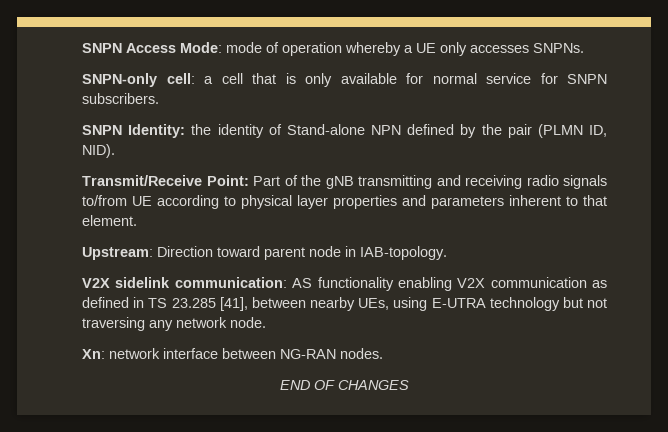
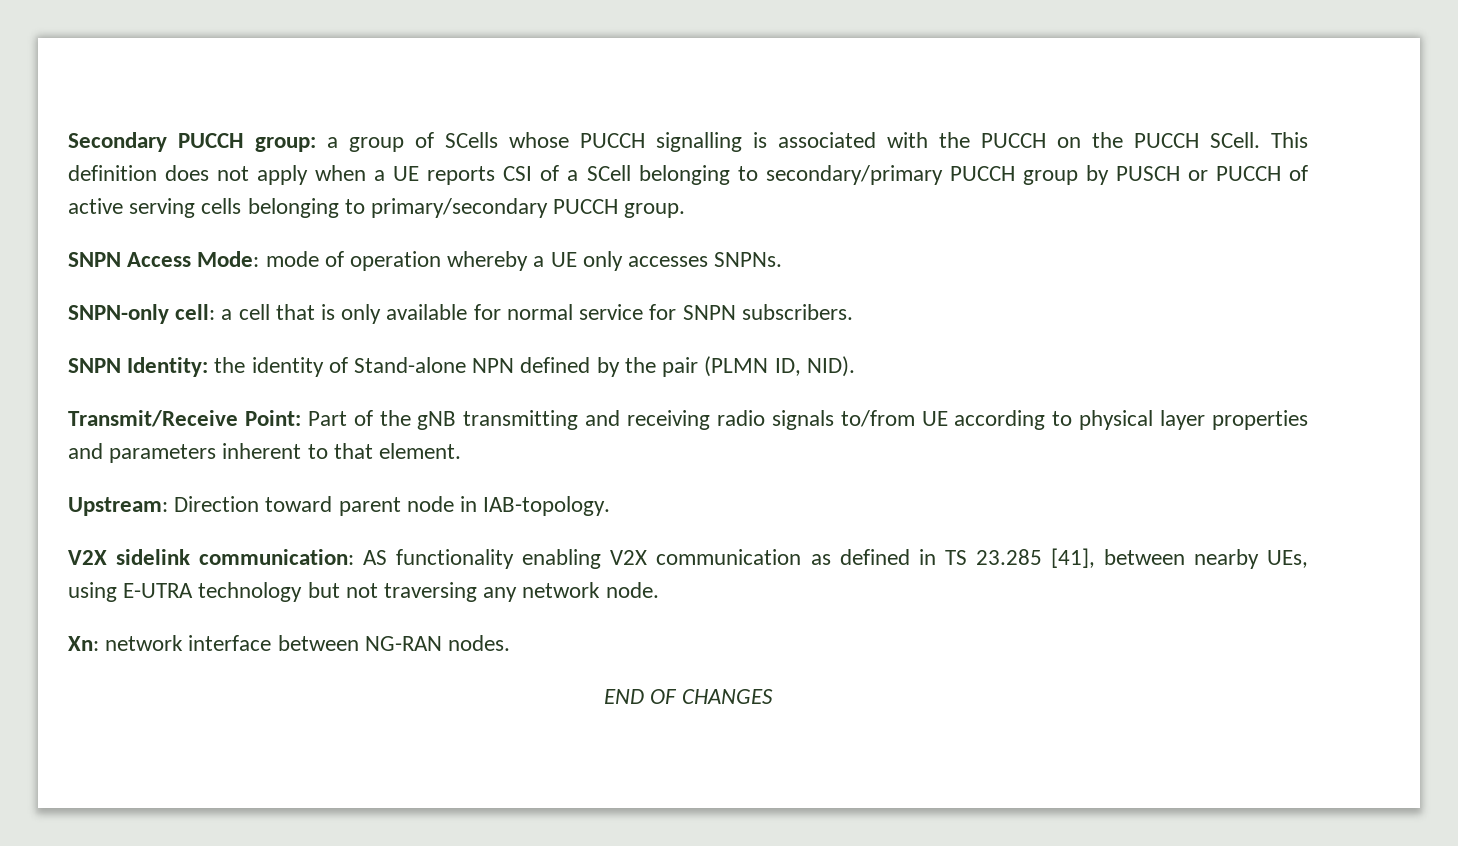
(82, 48) none -> [68,132,1308,152] [68,165,1308,185] [68,198,686,218] Secondary PUCCH group: a group of SCells whose PUCCH signalling is associated with the PUCCH on the PUCCH SCell. This definition does not apply when a UE reports CSI of a SCell belonging to secondary/primary PUCCH group by PUSCH or PUCCH of active serving cells belonging to primary/secondary PUCCH group. //

